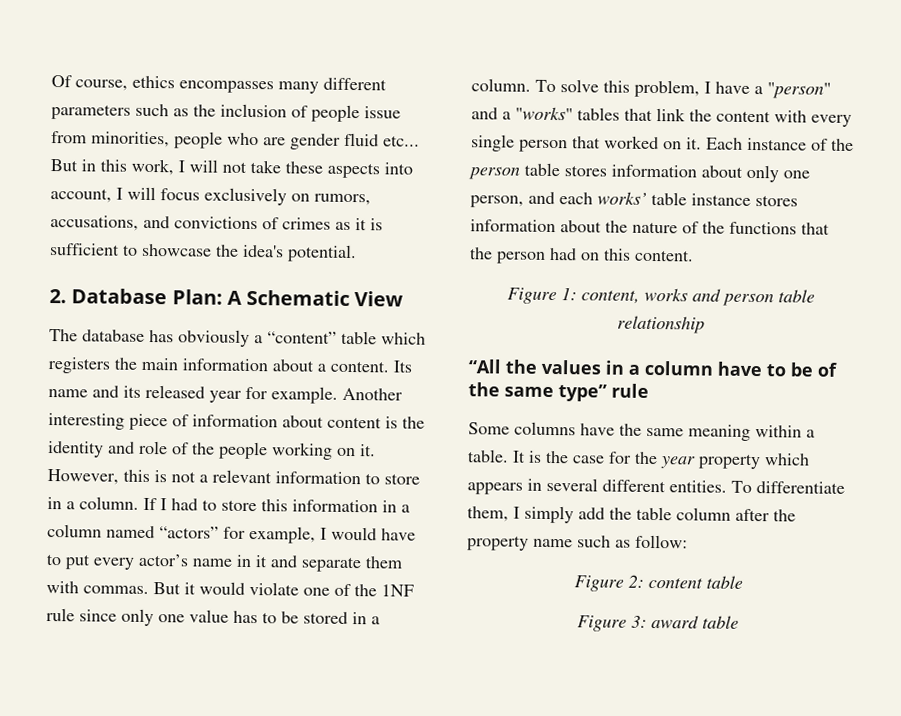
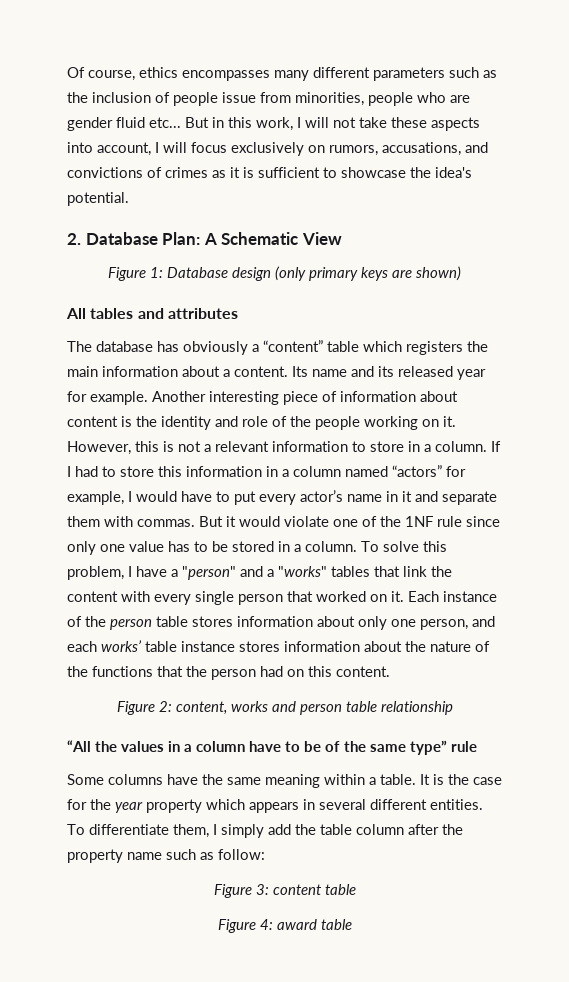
(404, 299) none -> [108,266,461,281] [66,308,238,319] // Figure 1: Database design (only primary keys are shown) // All tables and attributes
[561,287,577,301] 1: -> [158,701,172,712] 2:
[627,574,644,588] 2: -> [255,884,269,895] 3:
[631,615,647,628] 3: -> [259,919,273,930] 4:

